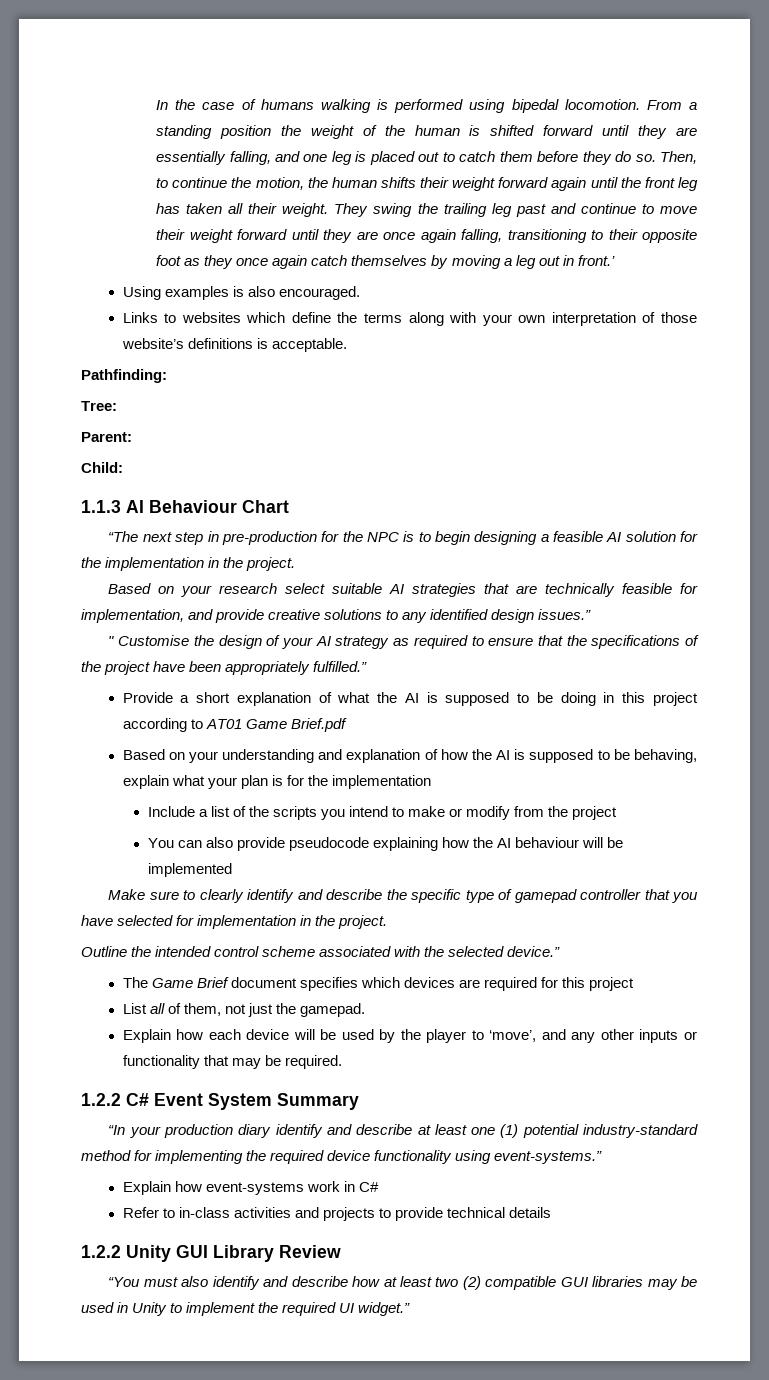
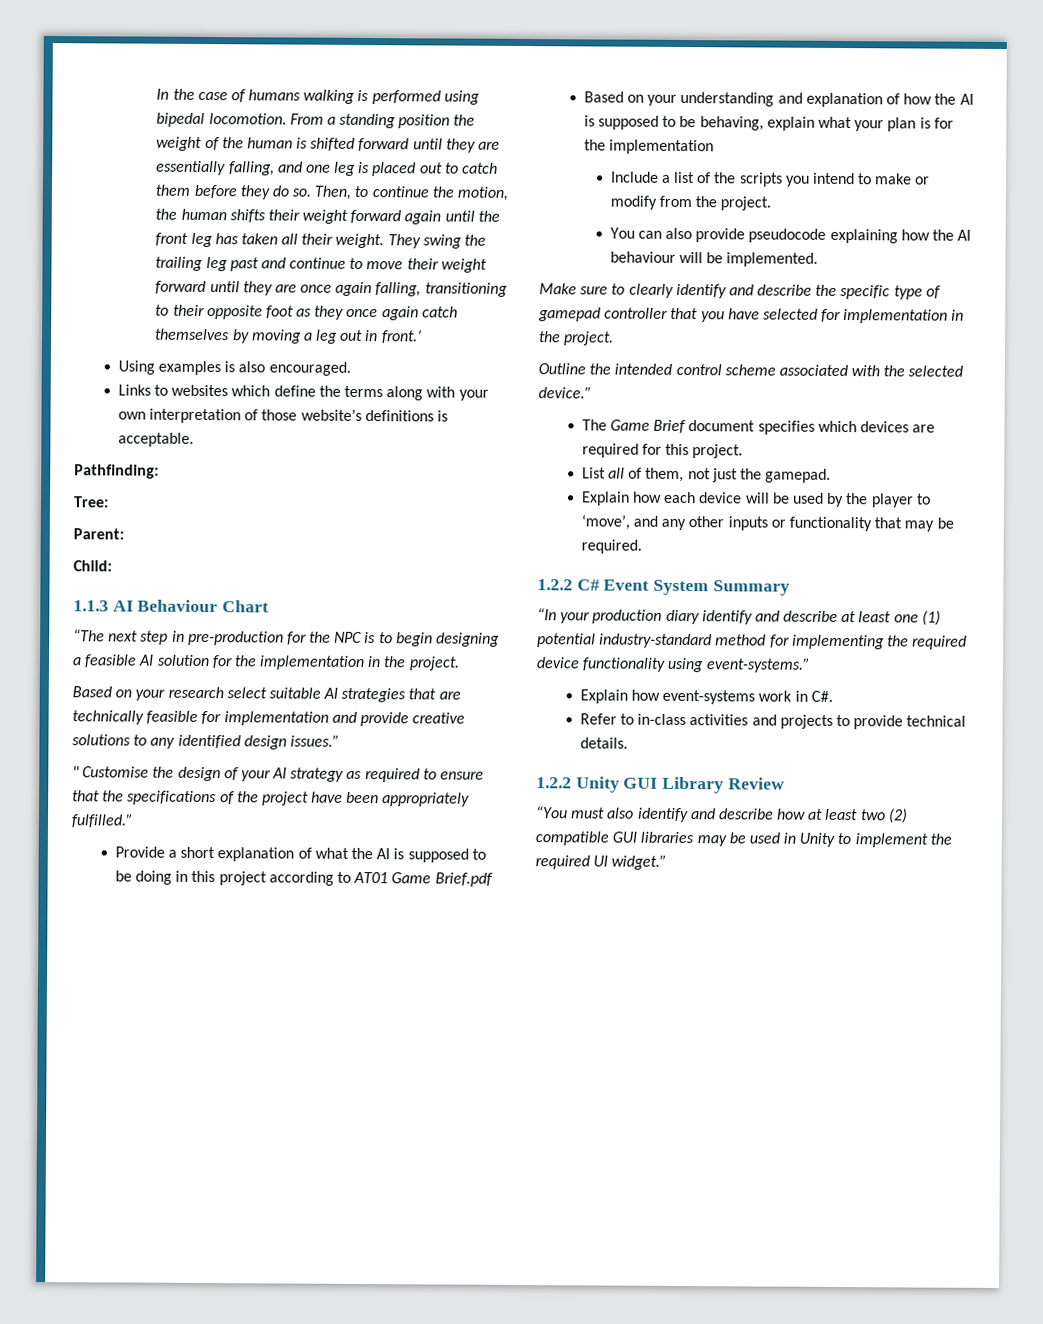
[81,609,184,623] implementation, -> [223,711,329,726] implementation
[572,806,618,820] project -> [720,196,772,211] project.
[147,863,232,877] implemented -> [726,252,819,267] implemented.
[589,977,635,991] project -> [692,444,744,459] project.
[358,1182,379,1192] C# -> [810,690,833,702] C#.
[508,1207,551,1218] details -> [579,737,628,749] details.

